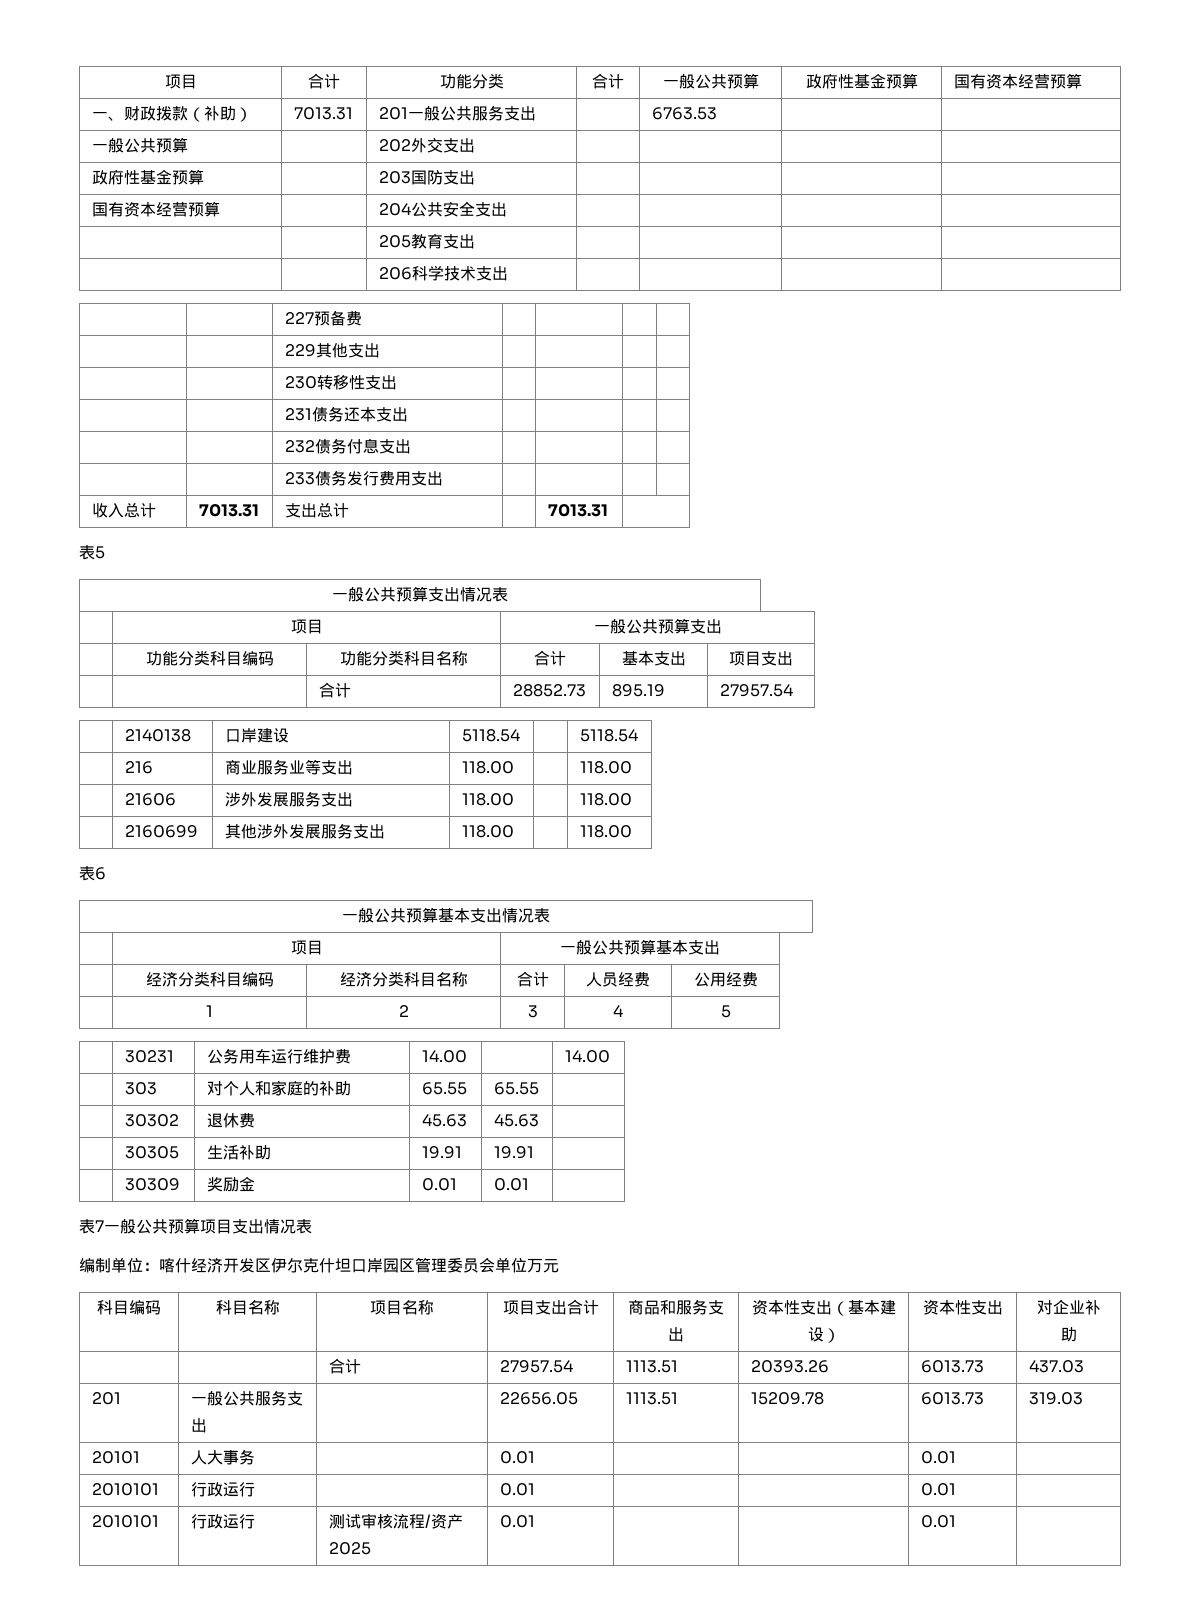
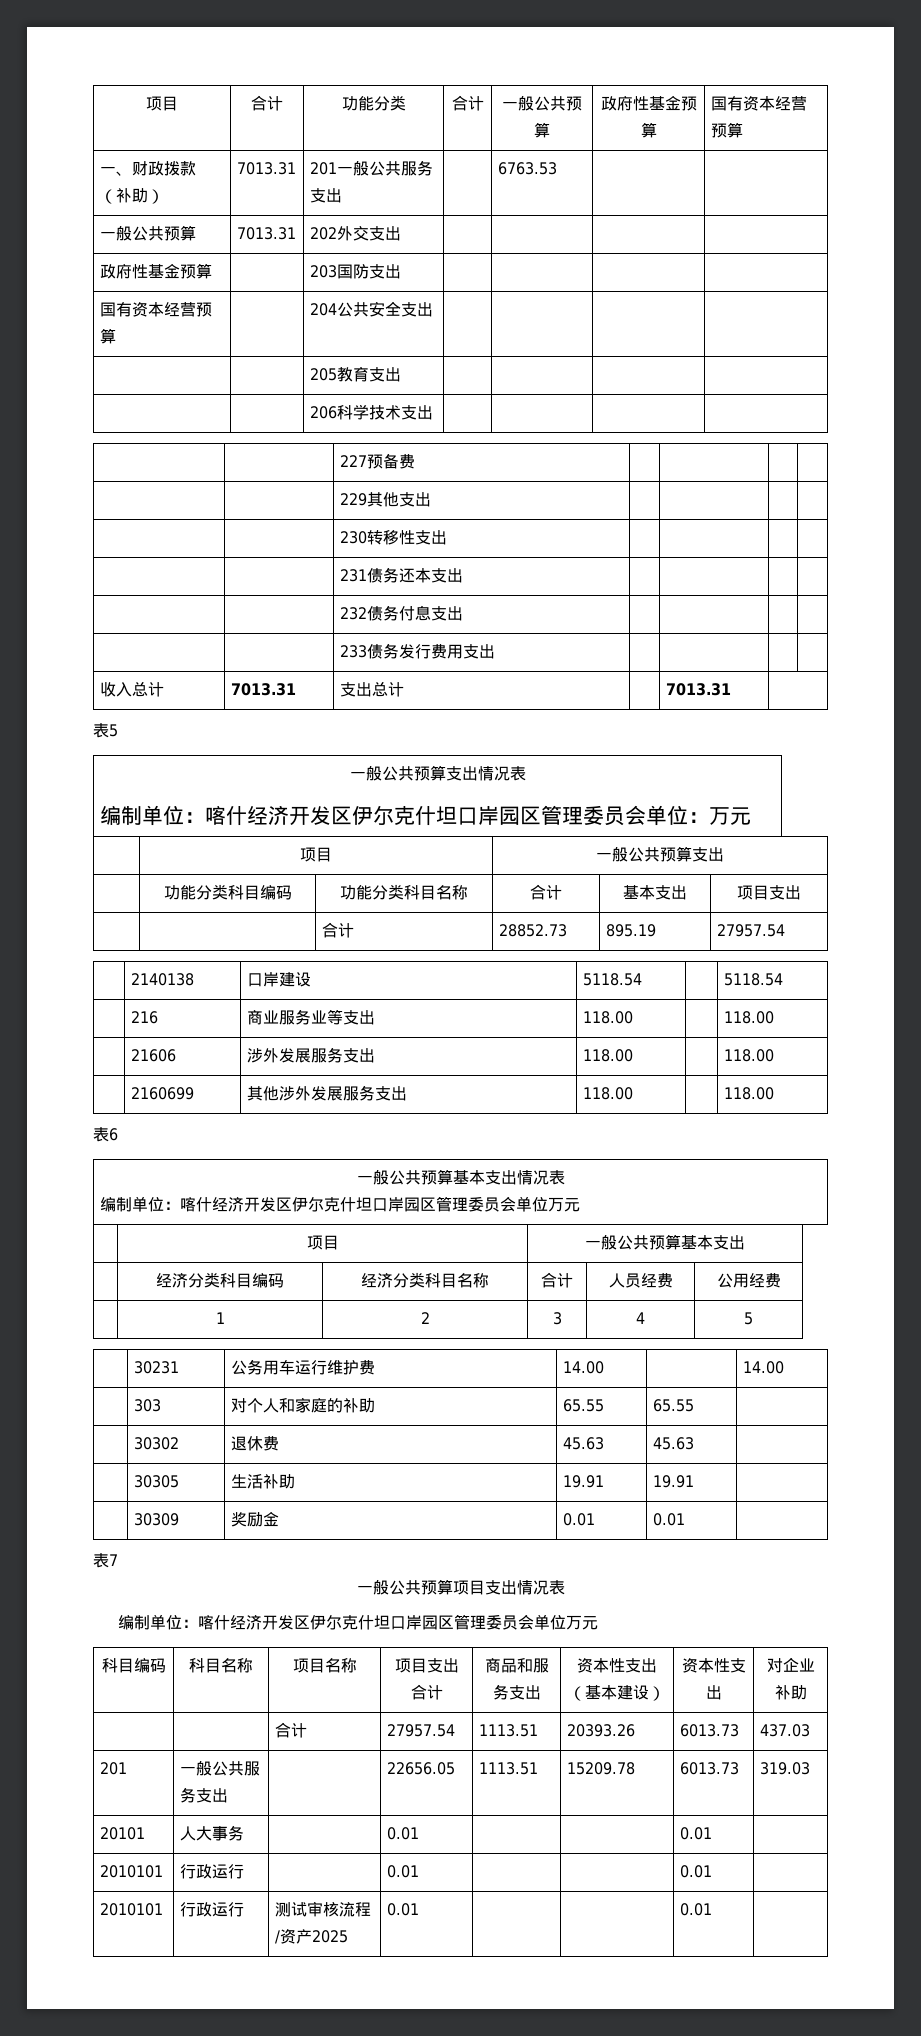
(188, 145) none -> [236,227,296,240] 7013.31
(508, 594) none -> [99,805,751,826] // 编制单位：喀什经济开发区伊尔克什坦口岸园区管理委员会单位：万元
(550, 915) none -> [99,1196,580,1212] // 编制单位：喀什经济开发区伊尔克什坦口岸园区管理委员会单位万元
(104, 1226) none -> (118, 1560) //

